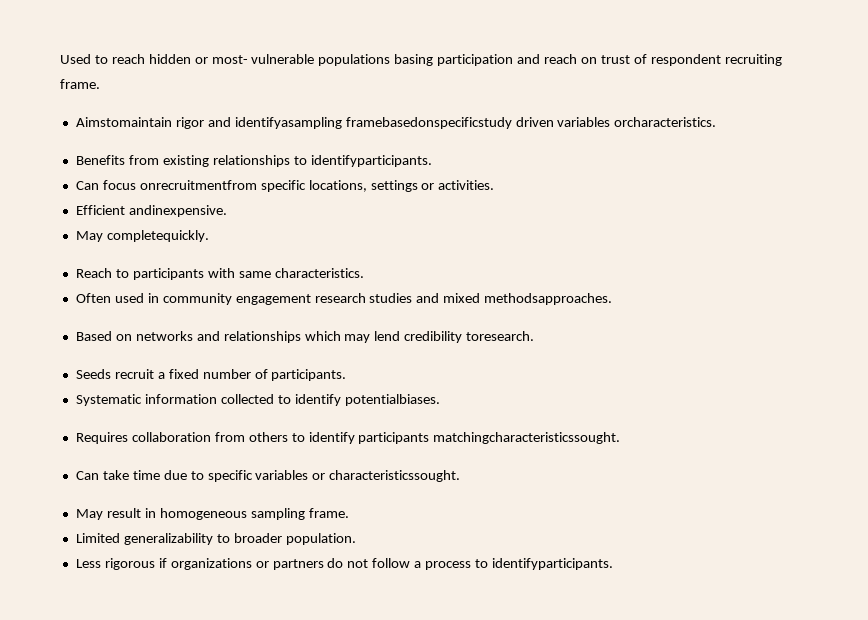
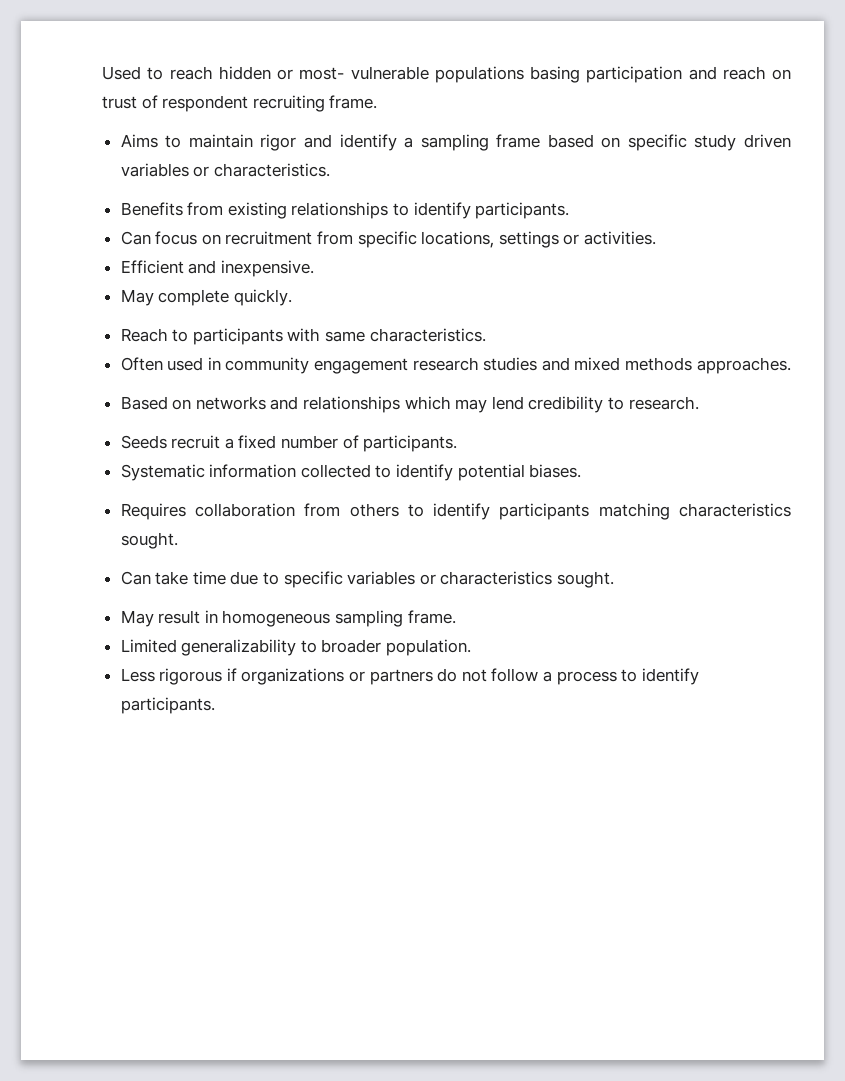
[75,117,717,129] Aimstomaintain rigor and identifyasampling framebasedonspecificstudy driven variables orcharacteristics. -> [120,134,791,151] [120,163,330,177] Aims to maintain rigor and identify a sampling frame based on specific study driven variables or characteristics.
[310,155,432,167] identifyparticipants. -> [413,202,570,219] identify participants.
[139,180,257,190] onrecruitmentfrom -> [201,231,354,245] on recruitment from
[128,205,227,217] [75,230,209,242] andinexpensive. // May completequickly. -> [188,260,314,277] [120,289,292,306] and inexpensive. // May complete quickly.
[484,293,613,305] methodsapproaches. -> [625,357,791,374] methods approaches.
[466,331,535,341] toresearch. -> [608,396,699,410] to research.
[344,394,440,406] potentialbiases. -> [457,464,582,481] potential biases.
[433,432,621,444] matchingcharacteristicssought. -> [598,503,791,520] [120,532,178,549] matching characteristics sought.
[329,470,461,482] characteristicssought. -> [440,571,615,588] characteristics sought.
[491,558,613,570] identifyparticipants. -> [641,668,699,685] [120,697,215,714] identify participants.

